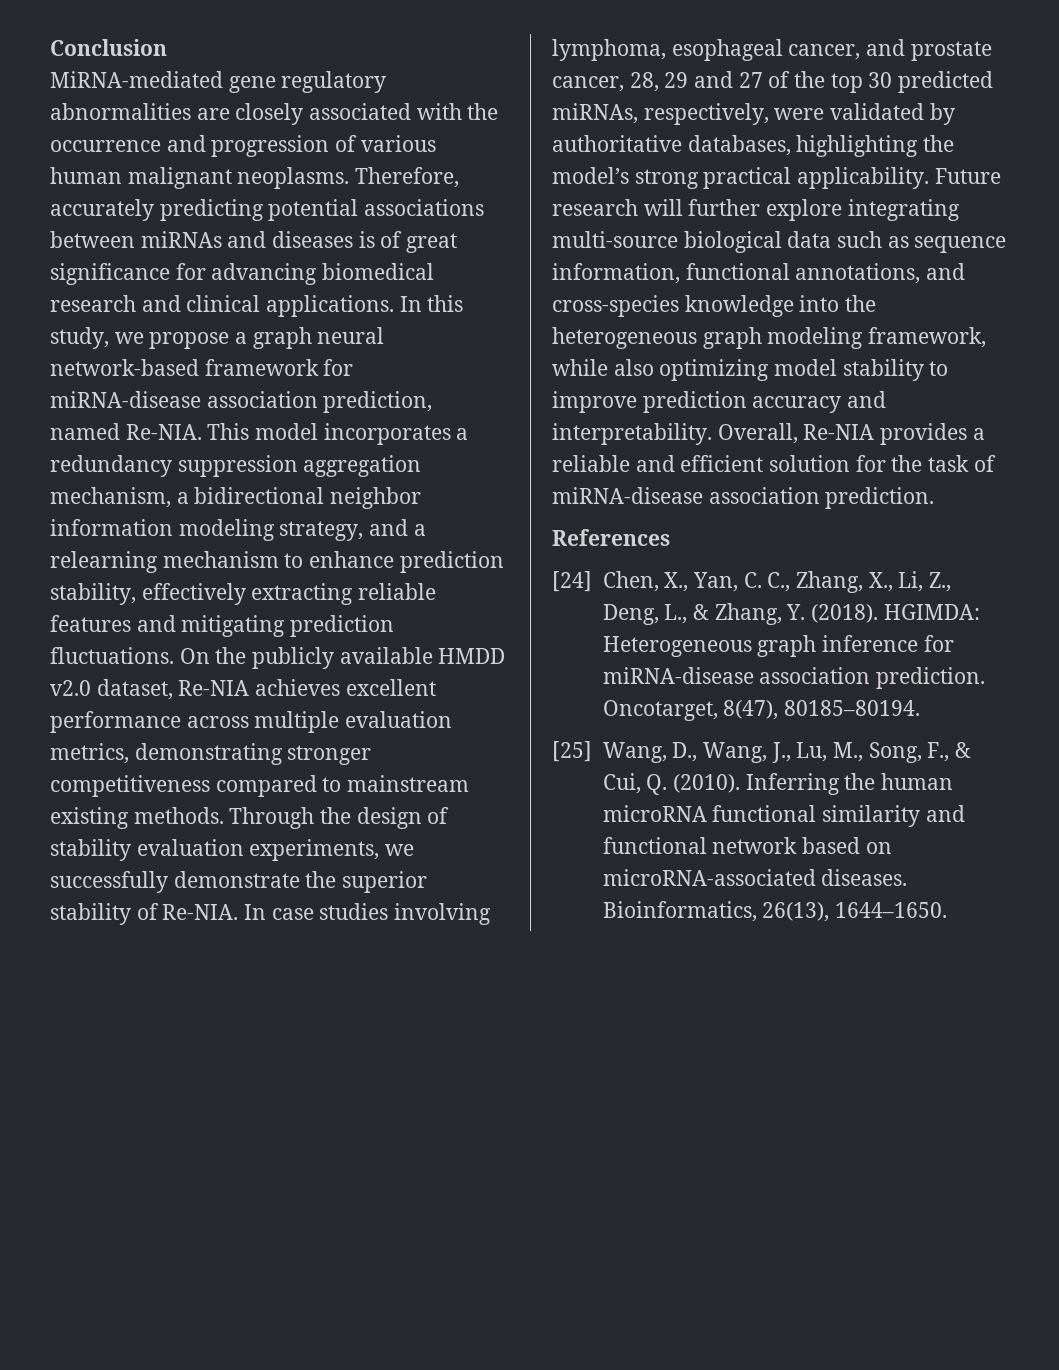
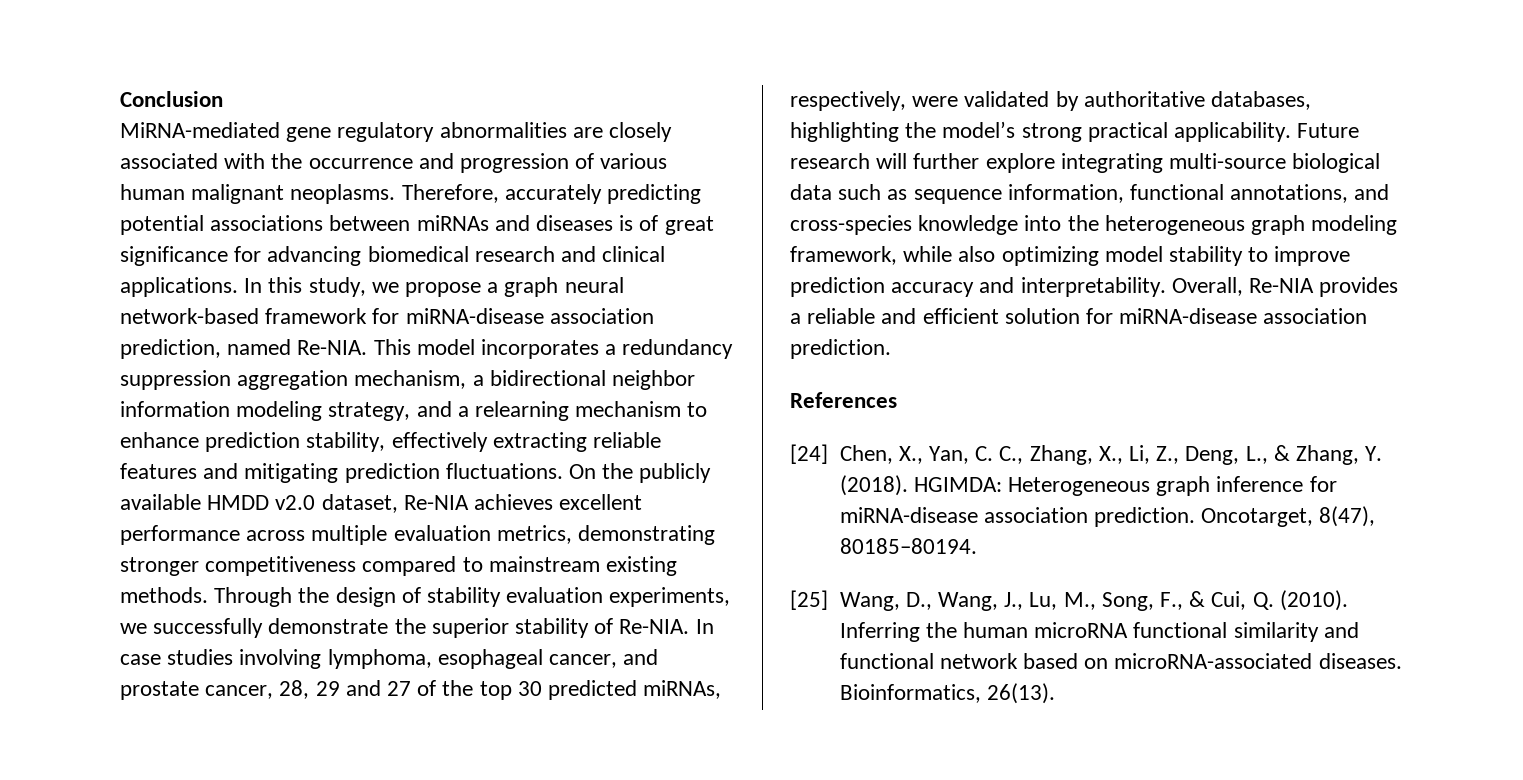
[891,455,996,472] the task of -> (1114, 316) none
[762,902,947,922] 26(13), 1644–1650. -> [986,683,1055,704] 26(13).

